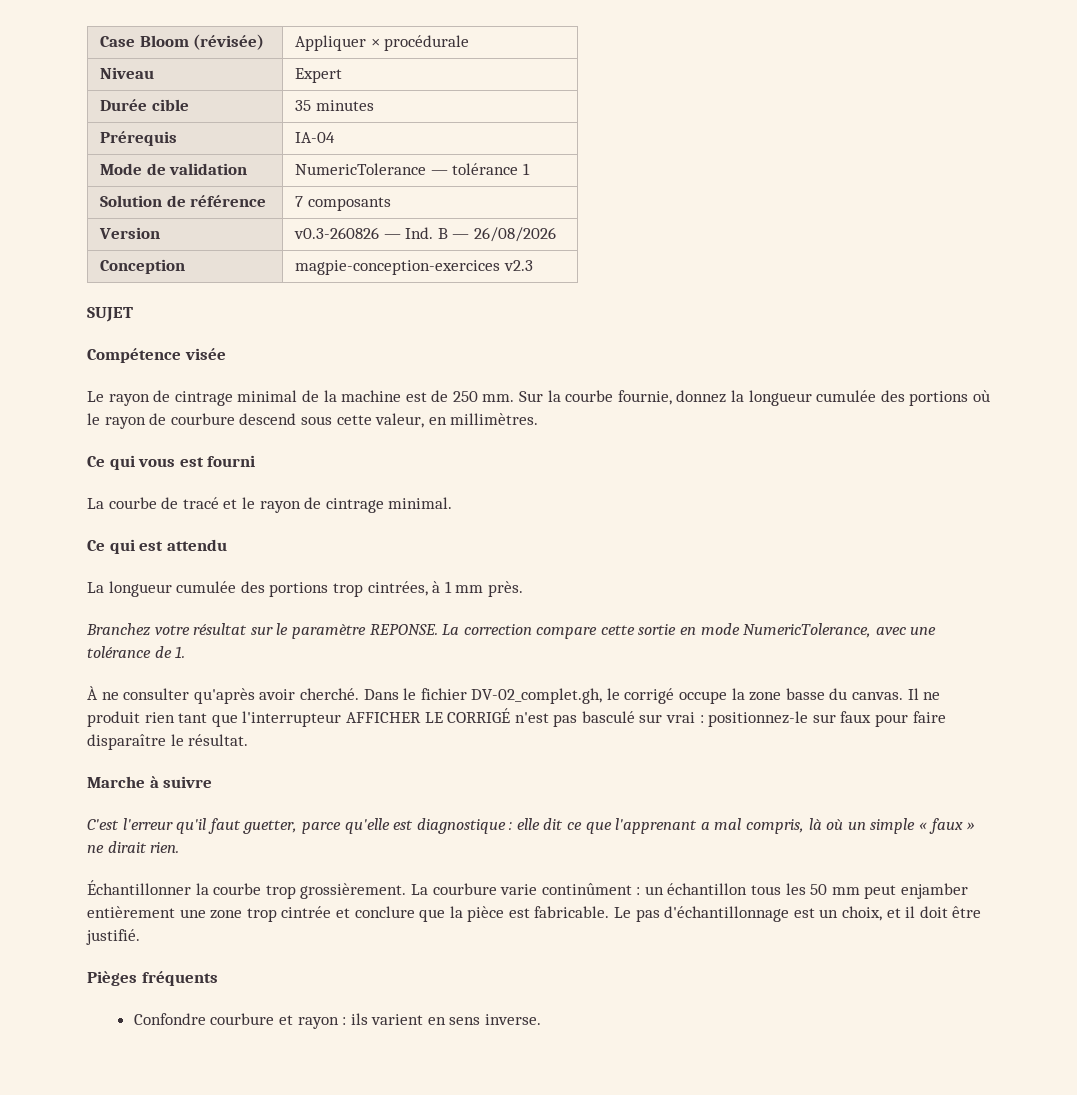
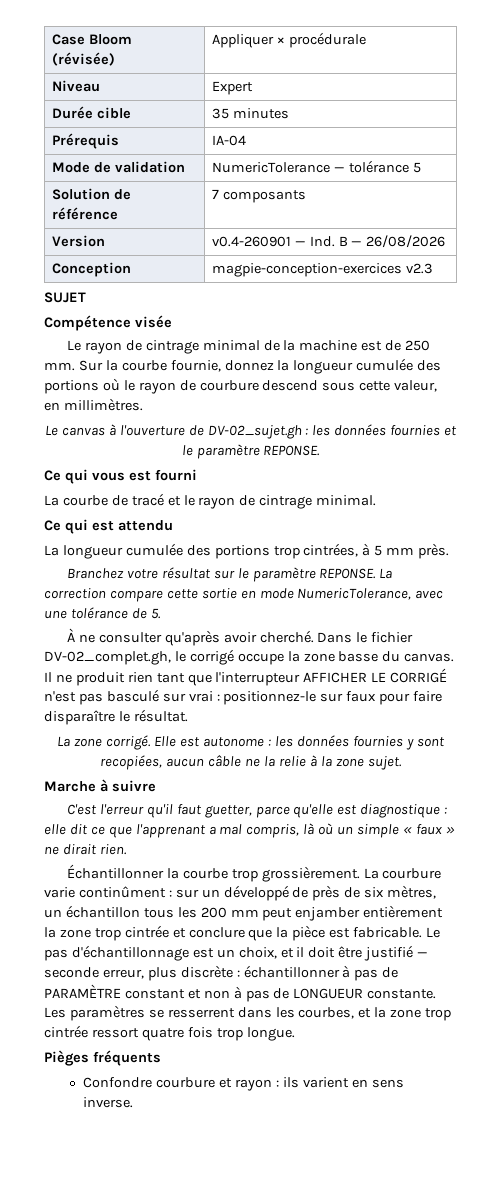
[522,163,530,175] 1 -> [412,162,421,173] 5
[293,227,379,239] v0.3-260826 -> [211,236,291,247] v0.4-260901
(539, 419) none -> [44,424,458,439] [181,444,321,459] // Le canvas à l'ouverture de DV-02_sujet.gh : les données fournies et le paramètre REPONSE.
[444,581,452,593] 1 -> [374,545,383,556] 5
[175,646,186,658] 1. -> [150,608,161,619] 5.
(249, 740) none -> [57,735,445,750] [100,755,402,770] // La zone corrigé. Elle est autonome : les données fournies y sont recopiées, aucun câble ne la relie à la zone sujet.
(641, 891) none -> [175,885,437,901] sur un développé de près de six mètres,
[810,884,828,895] 50 -> [200,907,227,918] 200
[179,909,206,918] une -> [44,927,56,938] la
[86,929,140,945] justifié. -> [364,945,429,961] [44,965,399,981] [44,984,437,1002] [44,1005,452,1021] [44,1025,295,1041] justifié — seconde erreur, plus discrète : échantillonner à pas de PARAMÈTRE constant et non à pas de LONGUEUR constante. Les paramètres se resserrent dans les courbes, et la zone trop cintrée ressort quatre fois trop longue.

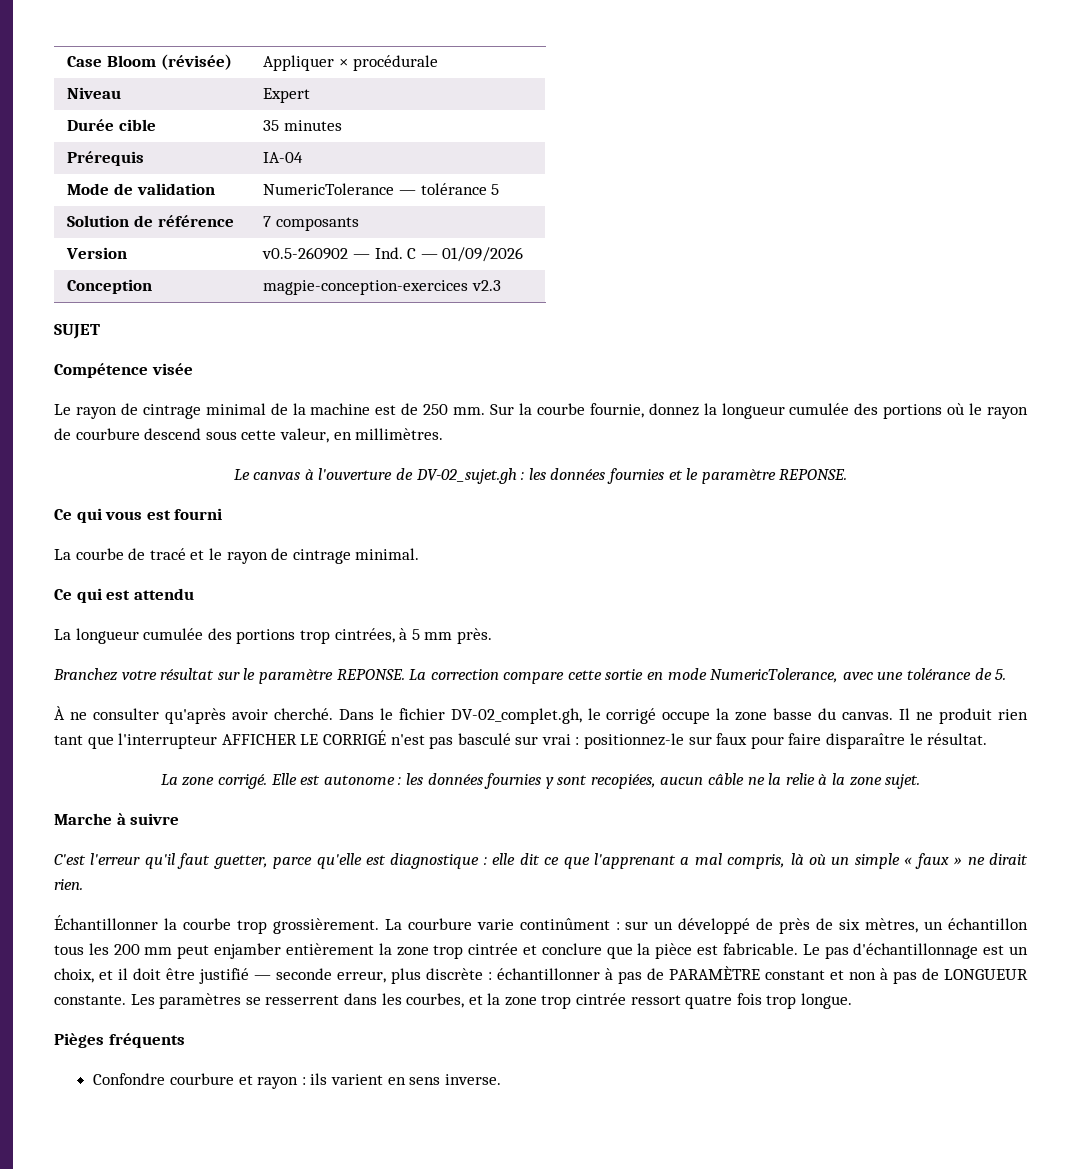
[211,236,291,247] v0.4-260901 -> [262,247,349,260] v0.5-260902
[338,235,446,248] B — 26/08/2026 -> [407,247,524,262] C — 01/09/2026

